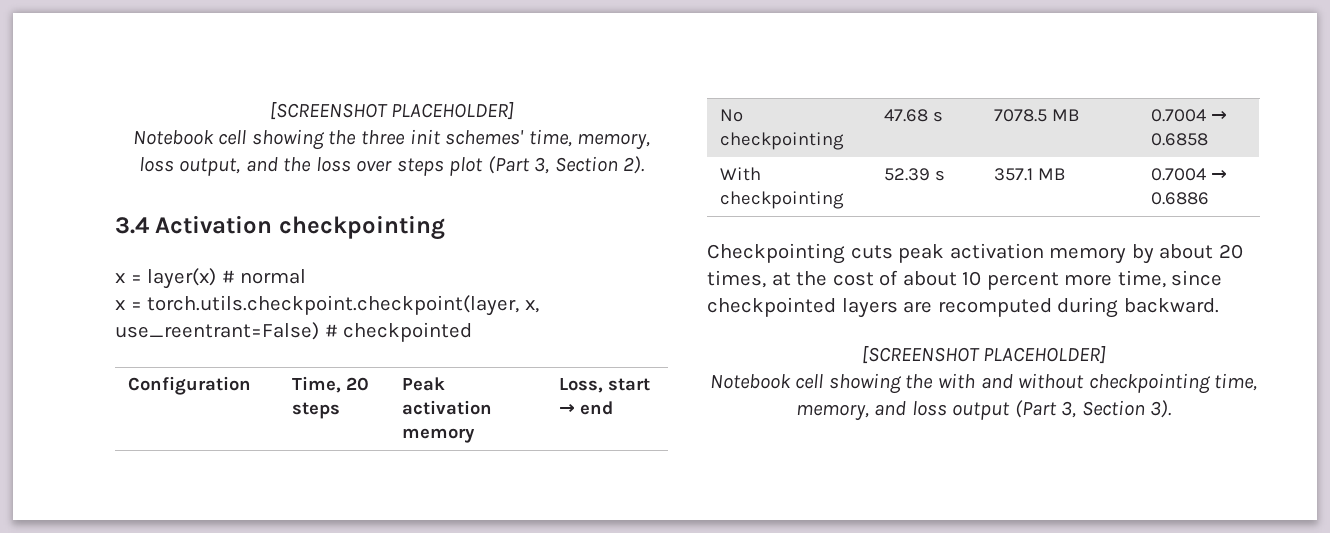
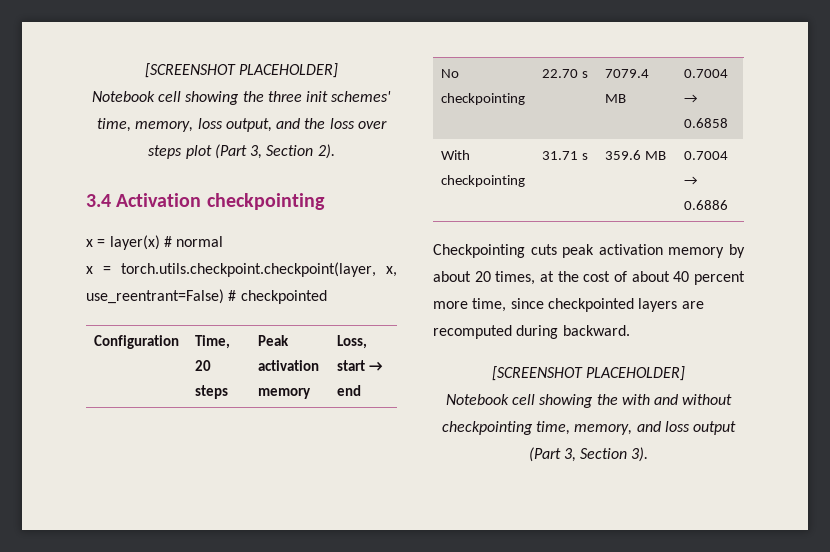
[883,109,943,122] [993,109,1047,122] 47.68 s | 7078.5 -> [541,69,588,78] [604,69,649,78] 22.70 s | 7079.4
[883,168,945,181] [993,168,1033,181] 52.39 s | 357.1 -> [541,151,588,160] [604,150,641,160] 31.71 s | 359.6
[962,271,982,286] 10 -> [673,271,690,282] 40

